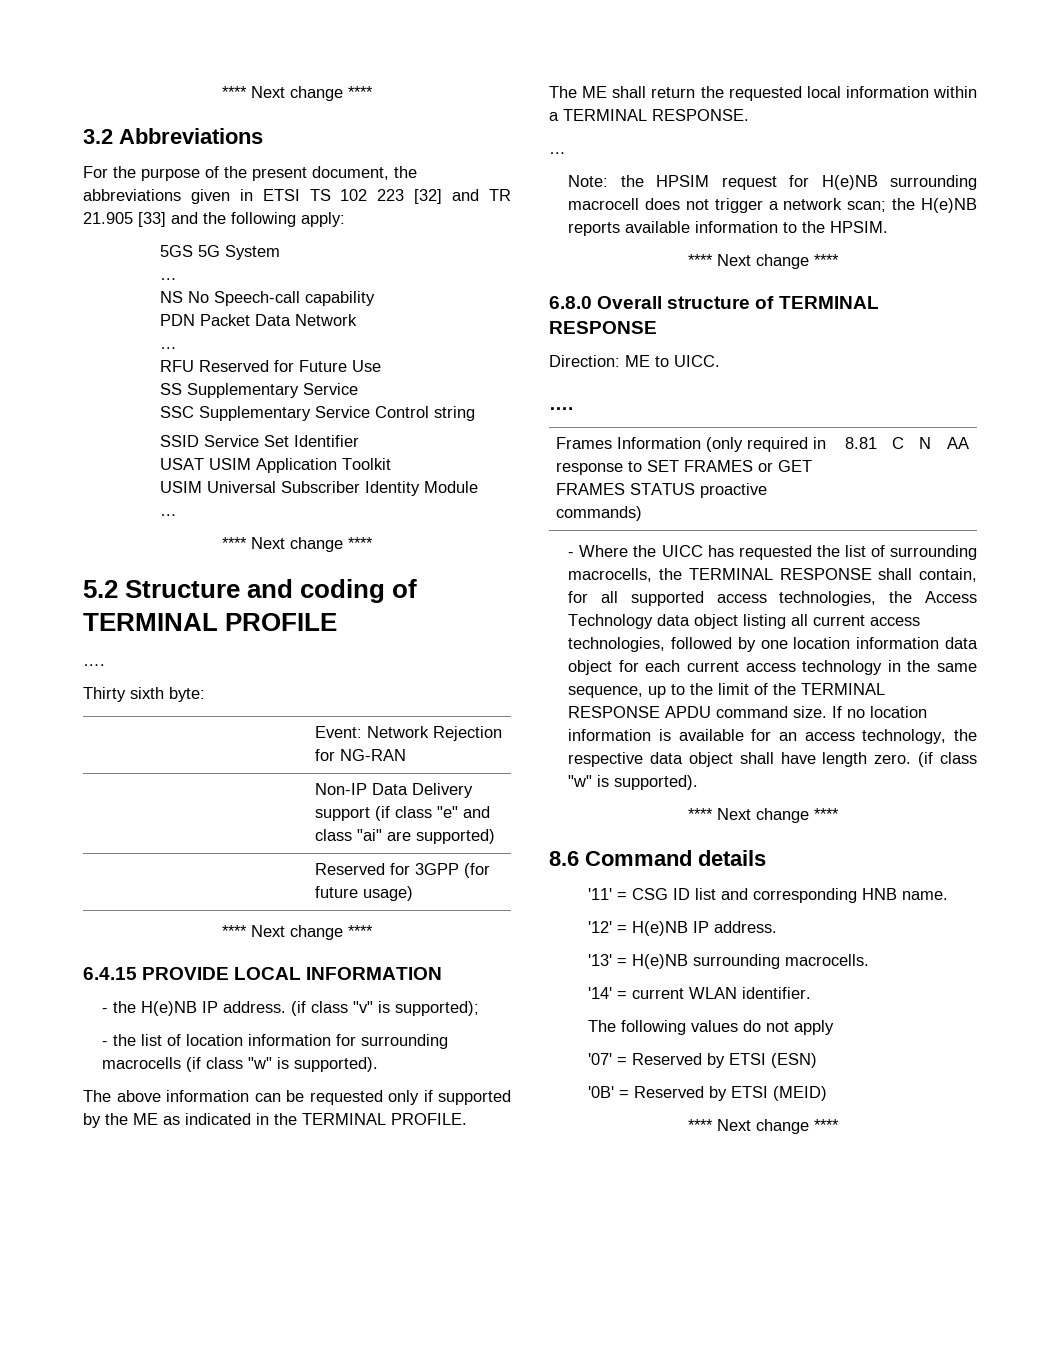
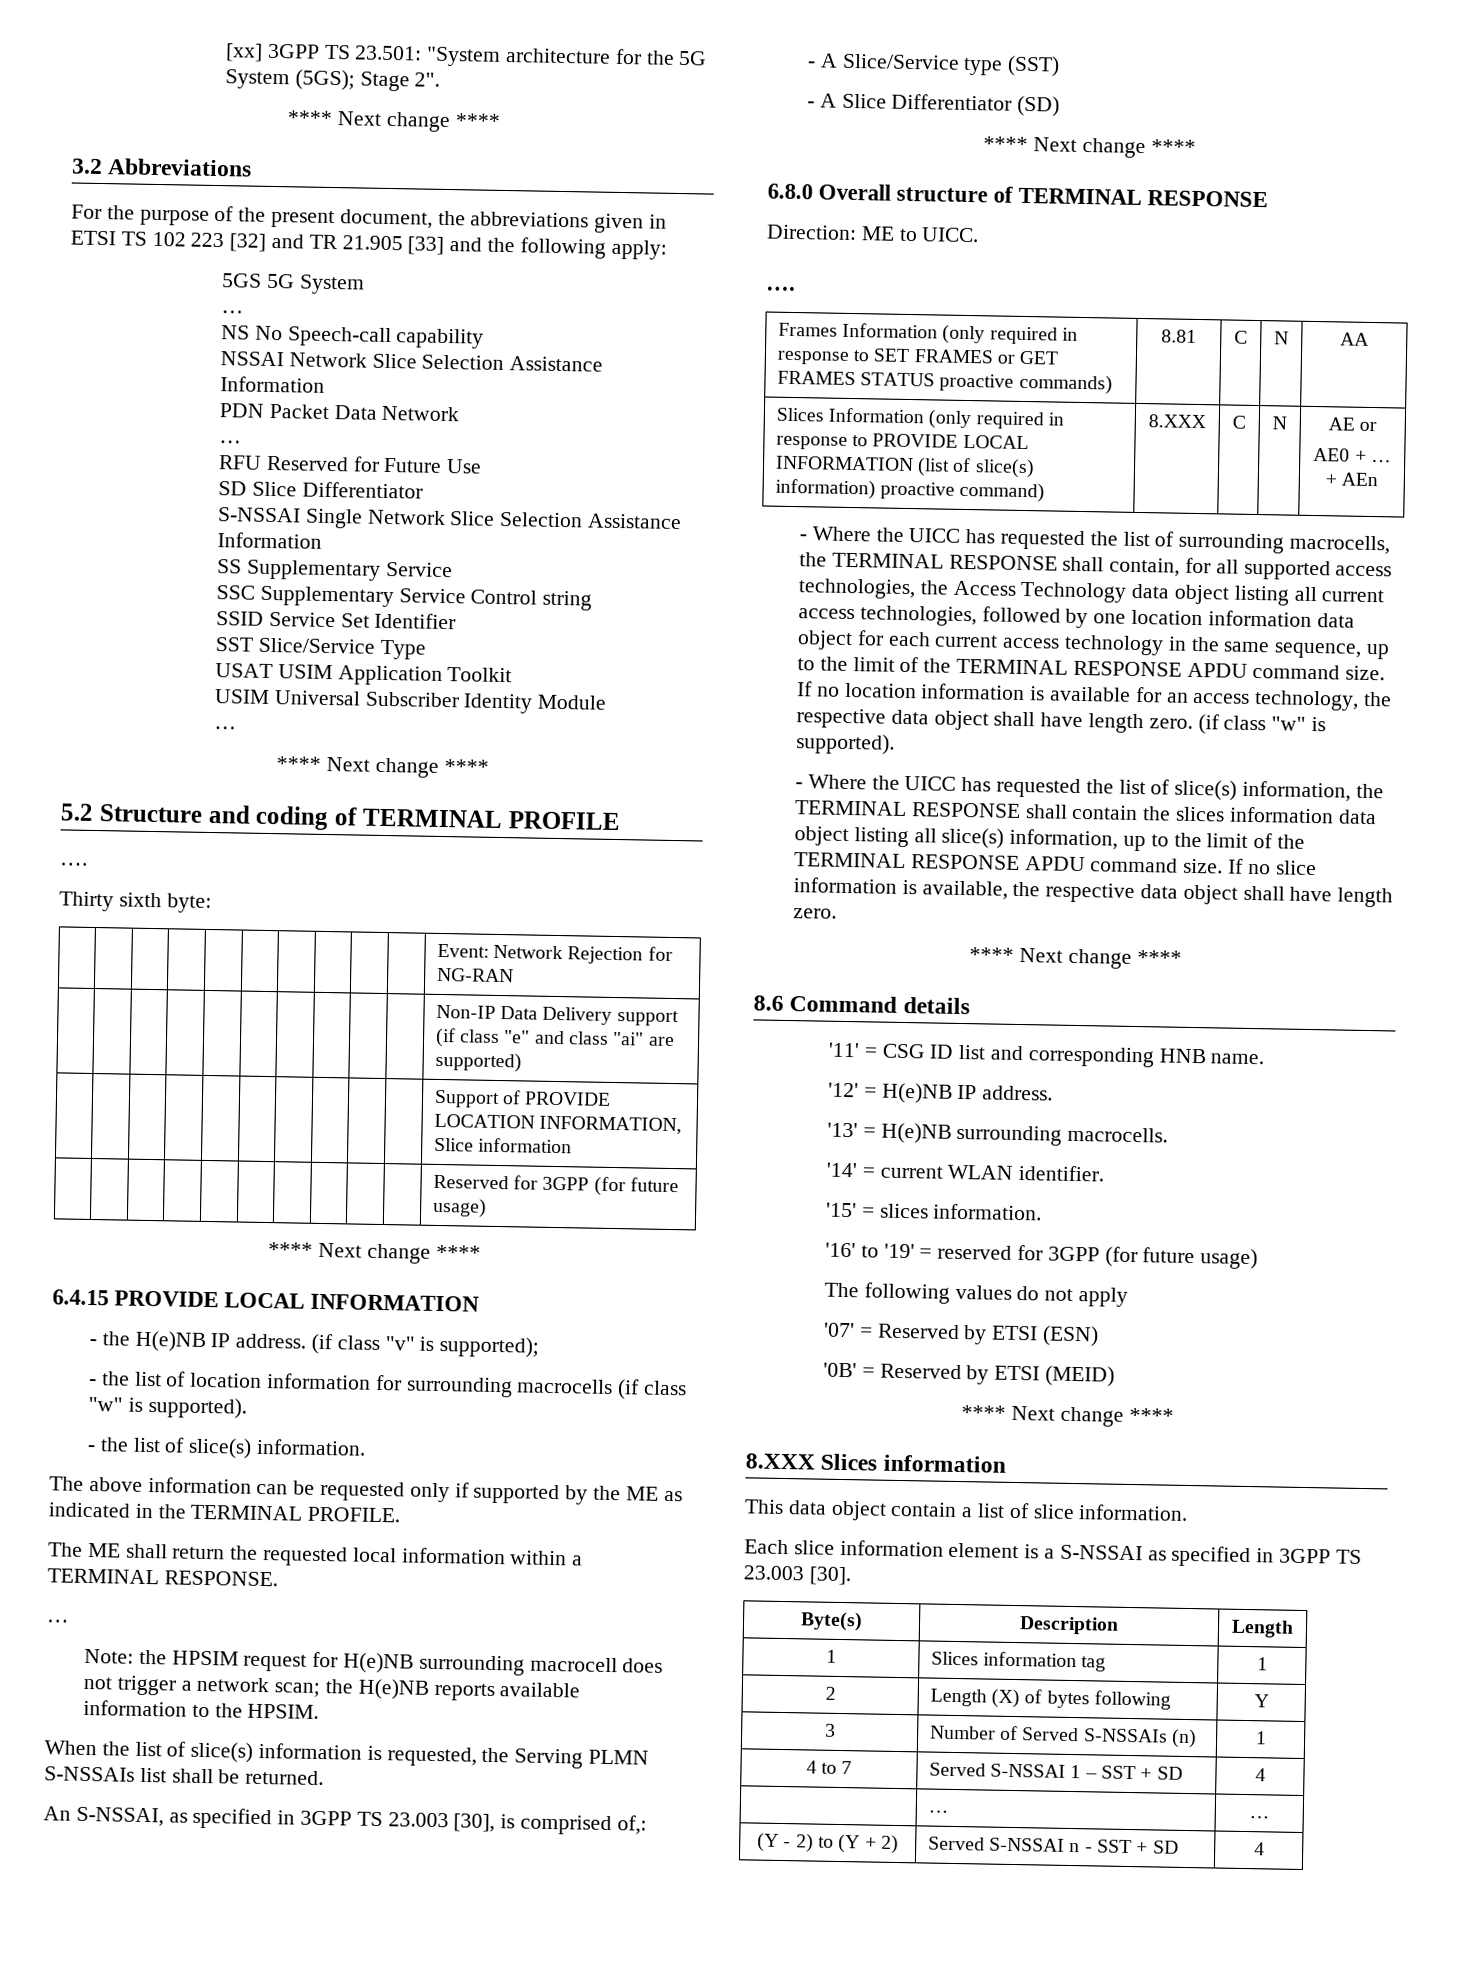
(222, 92) none -> [224,43,708,67] [224,69,441,92] [xx] 3GPP TS 23.501: "System architecture for the 5G System (5GS); Stage 2". //
(376, 298) none -> [219,351,604,372] [219,376,325,393] // NSSAI Network Slice Selection Assistance Information
(382, 366) none -> [217,481,423,499] [216,507,682,530] [216,532,322,549] // SD Slice Differentiator // S-NSSAI Single Network Slice Selection Assistance Information
(360, 441) none -> [214,637,426,660] // SST Slice/Service Type
(496, 836) none -> [433,1089,612,1109] [433,1113,683,1135] [433,1137,573,1154] // | | | | | | | | | | Support of PROVIDE LOCATION INFORMATION, Slice information
(379, 1064) none -> [86,1437,366,1459] // - the list of slice(s) information.
(889, 227) none -> [44,1740,650,1769] [44,1766,325,1786] [43,1806,647,1836] [806,53,1061,77] [806,93,1061,117] // When the list of slice(s) information is requested, the Serving PLMN S-NSSAIs list shall be returned. // An S-NSSAI, as specified in 3GPP TS 23.003 [30], is comprised of,: // - A Slice/Service type (SST) // - A Slice Differentiator (SD)
(969, 443) none -> [775,407,1064,430] [775,433,1029,450] [774,455,1035,479] [774,478,1046,503] [1148,414,1206,429] [1232,415,1246,429] [1272,416,1287,430] [1327,417,1378,432] [1313,447,1392,463] [1324,472,1379,487] // Slices Information (only required in response to PROVIDE LOCAL INFORMATION (list of slice(s) information) proactive command) | 8.XXX | C | N | AE or // AE0 + … + AEn
(699, 782) none -> [794,774,1384,802] [793,800,1377,825] [793,826,1306,852] [793,852,1317,876] [792,877,1394,908] [792,908,837,919] // - Where the UICC has requested the list of slice(s) information, the TERMINAL RESPONSE shall contain the slices information data object listing all slice(s) information, up to the limit of the TERMINAL RESPONSE APDU command size. If no slice information is available, the respective data object shall have length zero.
(811, 993) none -> [825,1202,1043,1221] [824,1242,1259,1270] // '15' = slices information. // '16' to '19' = reserved for 3GPP (for future usage)
(839, 1125) none -> [745,1453,1006,1473] [744,1499,1189,1521] [744,1539,1362,1568] [743,1565,851,1586] [800,1611,863,1632] [1019,1616,1119,1635] [1231,1619,1294,1638] [825,1649,837,1663] [930,1651,1107,1672] [1256,1657,1268,1671] [824,1686,836,1700] [929,1688,1171,1710] [1253,1694,1269,1708] [824,1723,836,1737] [929,1725,1197,1749] [1254,1731,1267,1745] [805,1760,853,1775] [928,1762,1183,1780] [1254,1768,1266,1782] [927,1809,949,1813] [1248,1815,1270,1819] [757,1832,899,1855] [927,1836,1179,1854] [1253,1842,1265,1856] // 8.XXX Slices information // This data object contain a list of slice information. // Each slice information element is a S-NSSAI as specified in 3GPP TS 23.003 [30]. // Byte(s) | Description | Length // 1 | Slices information tag | 1 // 2 | Length (X) of bytes following | Y // 3 | Number of Served S-NSSAIs (n) | 1 // 4 to 7 | Served S-NSSAI 1 – SST + SD | 4 // | … | … // (Y - 2) to (Y + 2) | Served S-NSSAI n - SST + SD | 4

